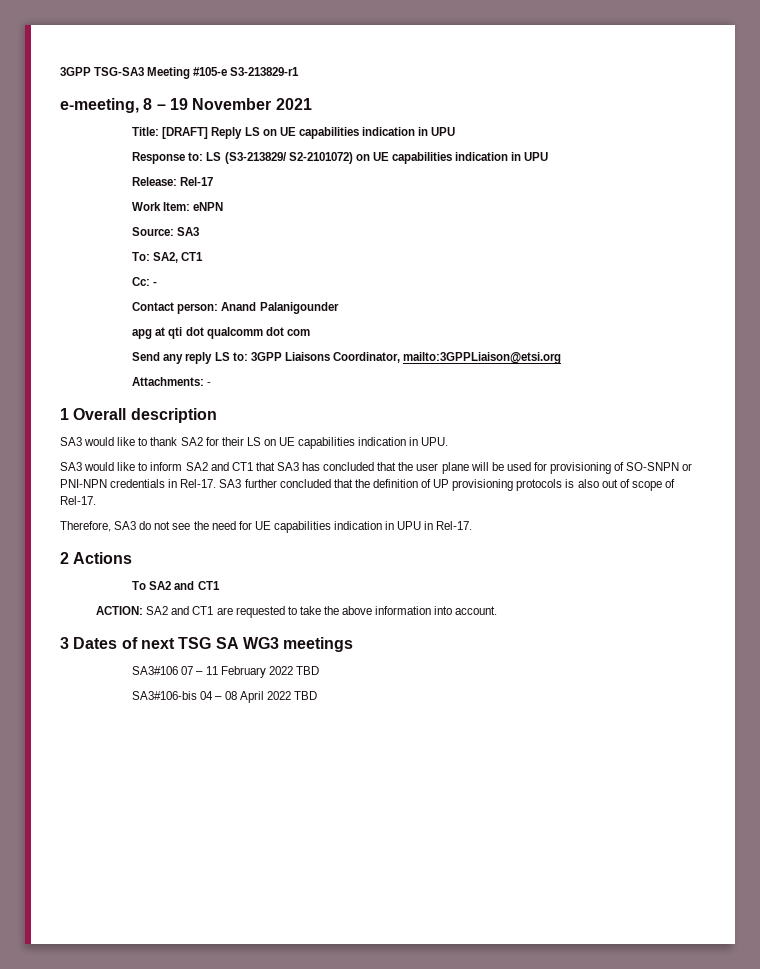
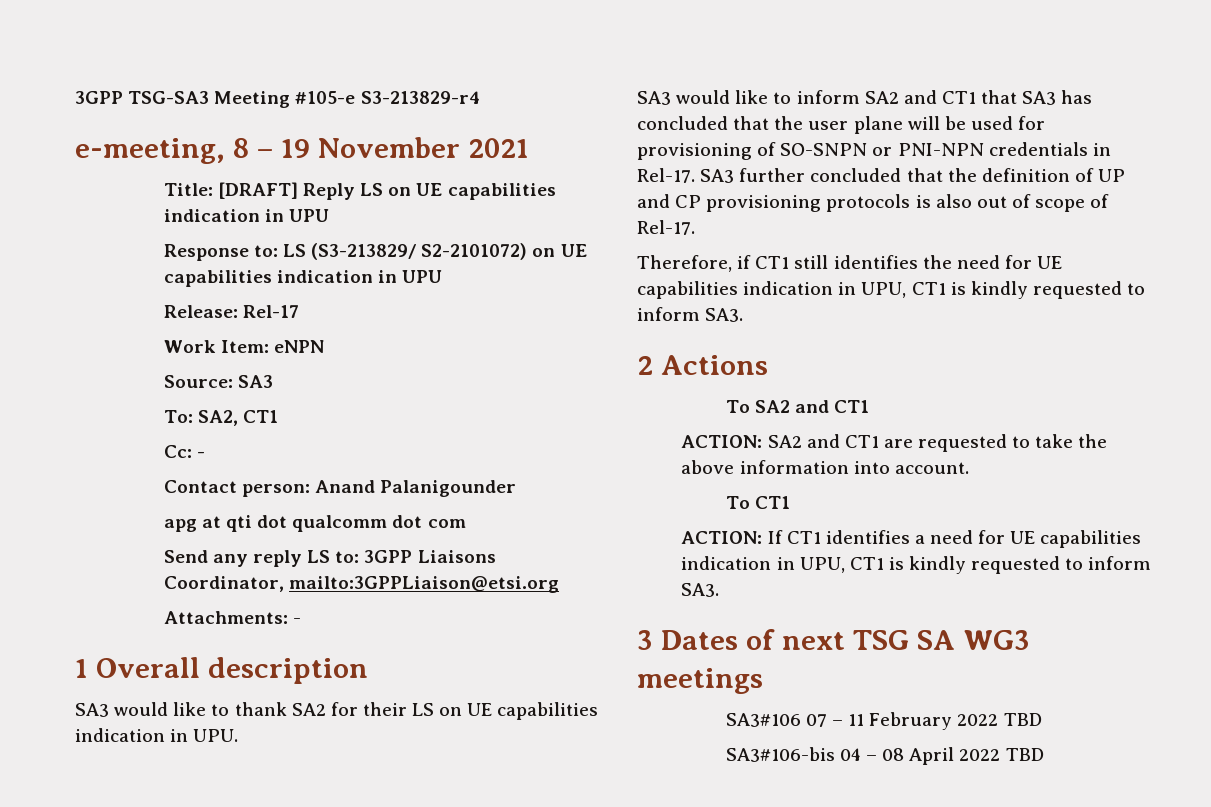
[230,67,300,76] S3-213829-r1 -> [360,91,480,104] S3-213829-r4
(450, 483) none -> [637,194,702,208] and CP
[114,521,191,530] SA3 do not see -> [737,255,918,269] if CT1 still identifies
[397,521,473,530] UPU in Rel-17. -> [861,281,1146,299] [637,307,744,322] UPU, CT1 is kindly requested to inform SA3.
(498, 610) none -> [725,496,790,509] [681,530,1142,548] [681,556,1152,574] [681,583,720,597] // To CT1 // ACTION: If CT1 identifies a need for UE capabilities indication in UPU, CT1 is kindly requested to inform SA3.

